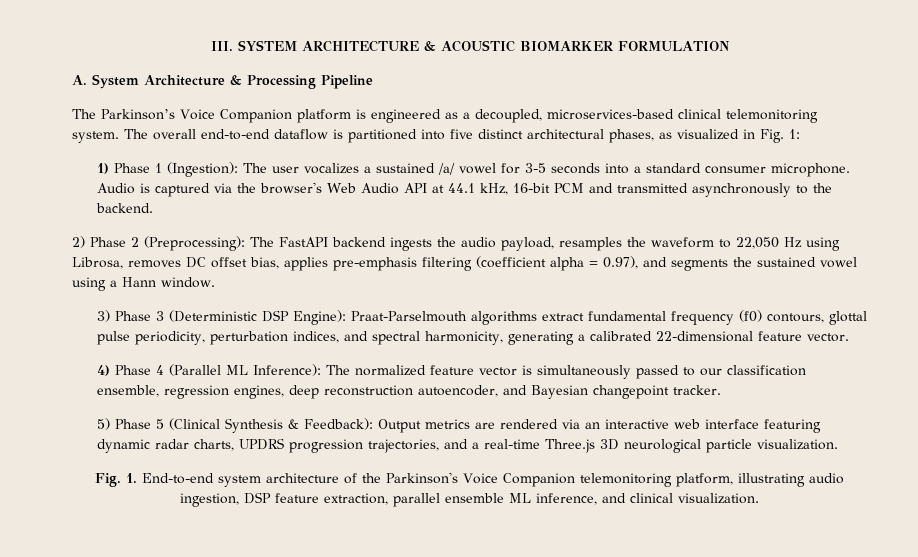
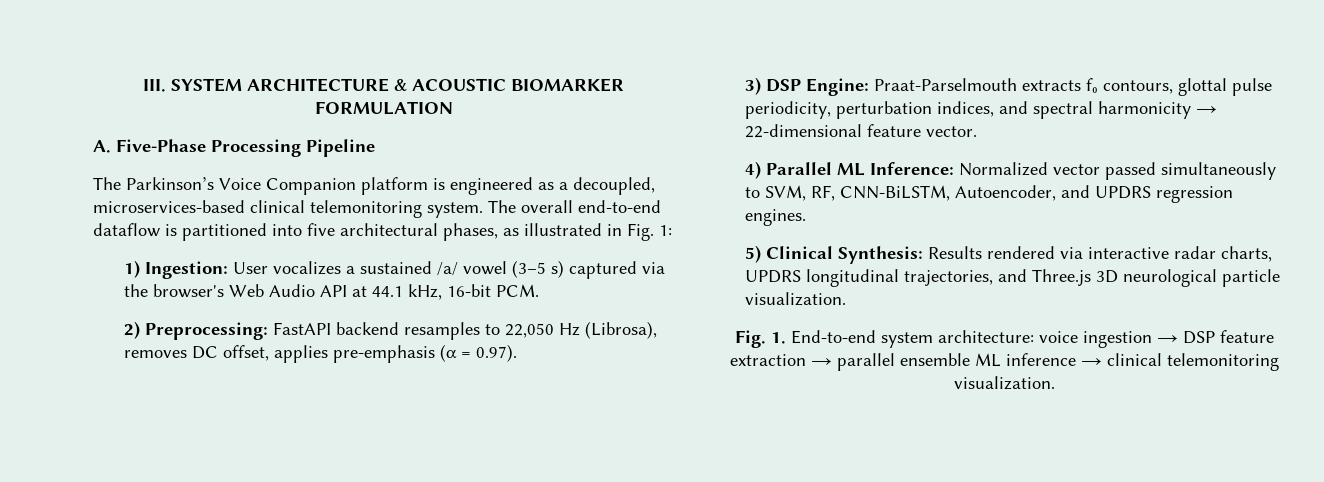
[92,74,242,89] System Architecture & -> [116,139,206,152] Five-Phase
[478,129,523,139] distinct -> (335, 229) none
[677,129,739,140] visualized -> [524,223,602,236] illustrated
[113,162,299,177] Phase 1 (Ingestion): The user -> [145,261,269,279] Ingestion: User
[500,163,850,177] [96,183,150,194] for 3-5 seconds into a standard consumer microphone. Audio is -> [512,260,565,278] (3–5 s)
[553,183,832,197] [95,203,153,213] [72,236,840,251] [72,256,857,271] [72,277,215,291] [96,310,762,325] PCM and transmitted asynchronously to the backend. // 2) Phase 2 (Preprocessing): The FastAPI backend ingests the audio payload, resamples the waveform to 22,050 Hz using Librosa, removes DC offset bias, applies pre-emphasis filtering (coefficient alpha = 0.97), and segments the sustained vowel using a Hann window. // 3) Phase 3 (Deterministic DSP Engine): Praat-Parselmouth algorithms extract fundamental frequency (f0) -> [496,284,540,297] [124,321,658,340] [124,344,518,363] [745,77,1099,96] PCM. // 2) Preprocessing: FastAPI backend resamples to 22,050 Hz (Librosa), removes DC offset, applies pre-emphasis (α = 0.97). // 3) DSP Engine: Praat-Parselmouth extracts f₀
[424,331,652,345] harmonicity, generating a calibrated -> [1098,101,1218,119] harmonicity →
[114,364,806,379] [96,385,721,399] [96,418,821,433] [96,439,150,453] Phase 4 (Parallel ML Inference): The normalized feature vector is simultaneously passed to our classification ensemble, regression engines, deep reconstruction autoencoder, and Bayesian changepoint tracker. // 5) Phase 5 (Clinical Synthesis & Feedback): Output metrics are rendered via an interactive web interface featuring dynamic -> [766,162,1277,180] [745,185,1234,203] [745,209,807,226] [745,245,1170,264] Parallel ML Inference: Normalized vector passed simultaneously to SVM, RF, CNN-BiLSTM, Autoencoder, and UPDRS regression engines. // 5) Clinical Synthesis: Results rendered via interactive
[288,439,363,453] progression -> [806,269,900,287] longitudinal
[471,439,540,449] a real-time -> (1028, 275) none
[266,472,844,487] [180,492,673,507] architecture of the Parkinson's Voice Companion telemonitoring platform, illustrating audio ingestion, DSP feature extraction, parallel ensemble ML inference, and clinical -> [938,330,1274,348] [730,353,1279,371] architecture: voice ingestion → DSP feature extraction → parallel ensemble ML inference → clinical telemonitoring

